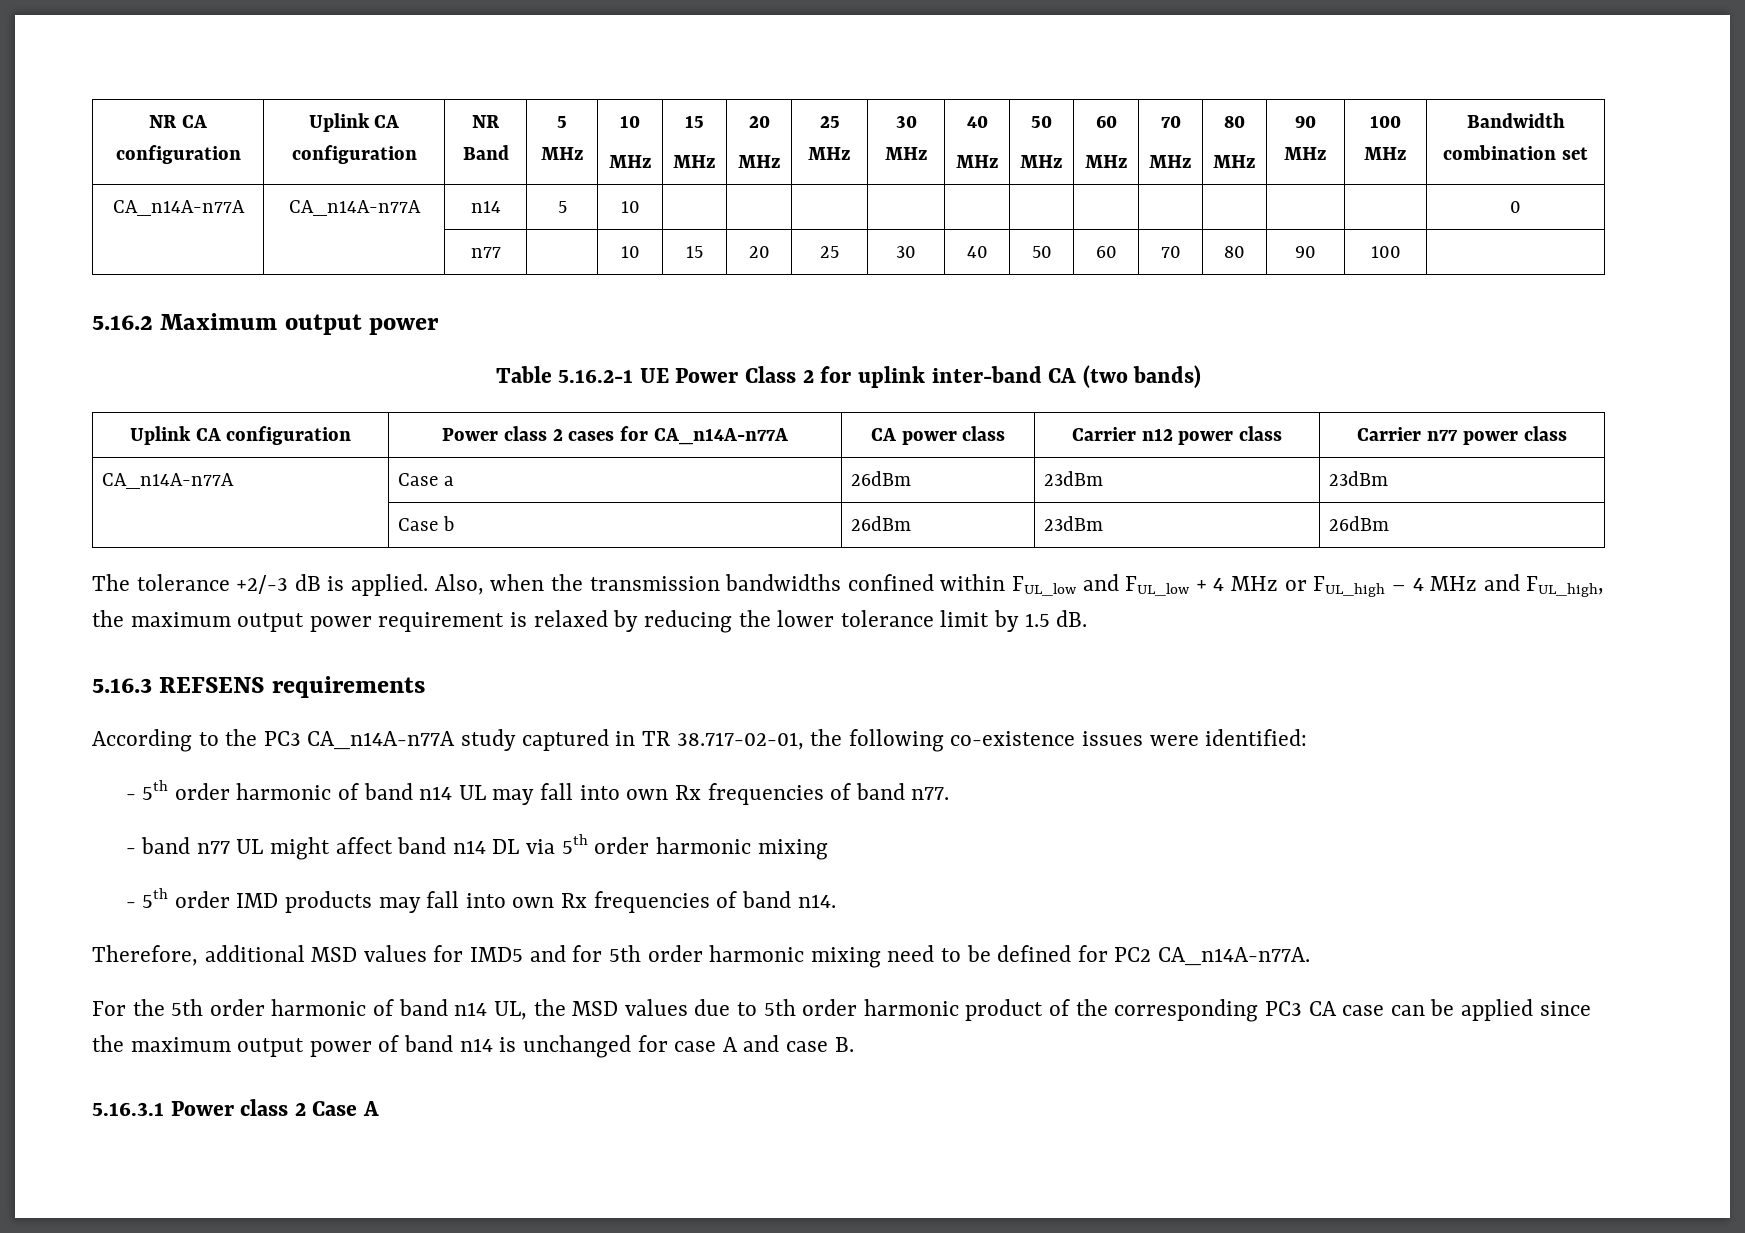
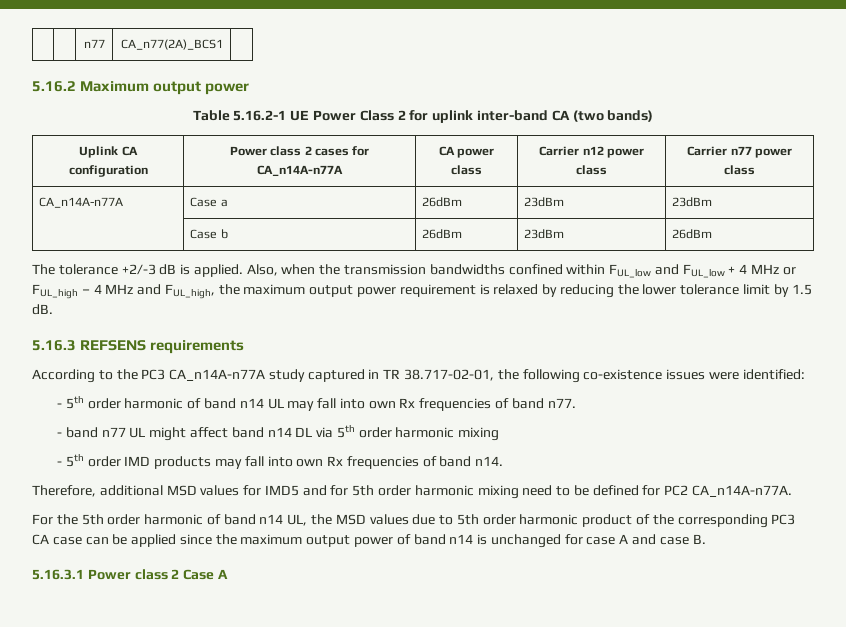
[149,115,207,128] [115,145,241,164] [308,113,400,132] [291,145,417,164] [472,115,500,128] [462,145,509,160] [557,116,567,128] [540,147,584,160] [620,115,640,128] [608,155,652,168] [685,115,704,128] [673,155,716,168] [748,115,770,128] [737,155,781,168] [819,116,840,128] [808,147,851,160] [895,115,917,128] [884,147,928,160] [966,115,988,128] [955,155,999,168] [1031,115,1052,128] [1020,155,1063,168] [1095,115,1117,128] [1084,155,1128,168] [1160,115,1181,128] [1149,155,1192,168] [1224,115,1245,128] [1213,155,1256,168] [1295,115,1316,128] [1284,147,1327,160] [1370,115,1401,128] [1364,147,1407,160] [1466,113,1565,128] [1443,145,1588,160] [112,200,245,216] [288,200,421,216] [470,201,501,213] [557,201,567,213] [620,201,640,213] [1510,201,1521,213] [470,247,501,258] [620,246,640,258] [686,246,703,258] [748,246,770,258] [820,246,839,258] [896,246,916,258] [966,246,988,258] [1031,246,1052,258] [1095,246,1117,258] [1160,246,1181,258] [1224,246,1245,258] [1295,246,1316,258] [1370,246,1401,258] NR CA configuration | Uplink CA configuration | NR Band | 5 MHz | 10 // MHz | 15 // MHz | 20 // MHz | 25 MHz | 30 MHz | 40 // MHz | 50 // MHz | 60 // MHz | 70 // MHz | 80 // MHz | 90 MHz | 100 MHz | Bandwidth combination set // CA_n14A-n77A | CA_n14A-n77A | n14 | 5 | 10 | | | | | | | | | | | | 0 // | | n77 | | 10 | 15 | 20 | 25 | 30 | 40 | 50 | 60 | 70 | 80 | 90 | 100 -> [83,39,105,48] [120,39,223,50] | | n77 | CA_n77(2A)_BCS1

